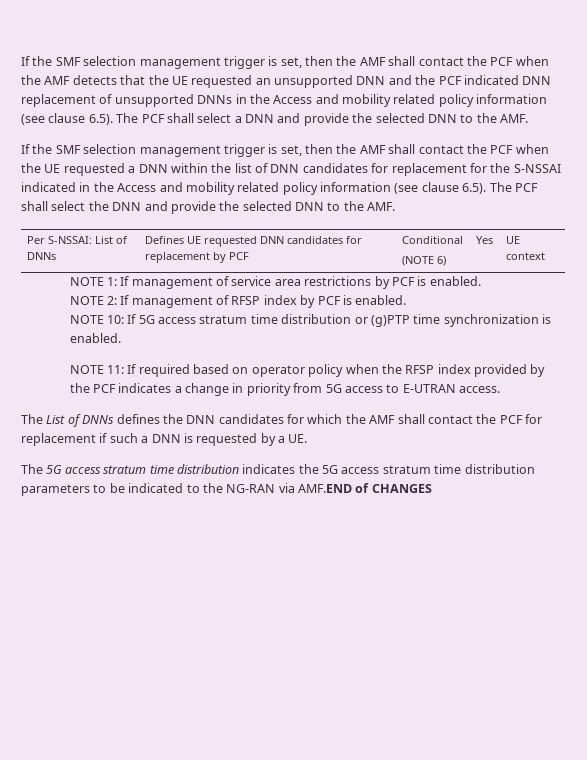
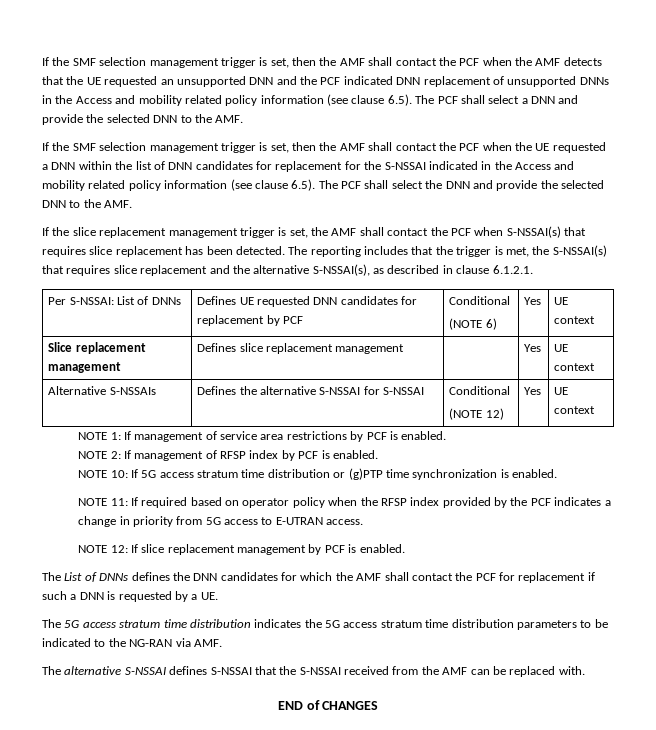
(396, 206) none -> [42,226,586,238] [42,245,607,257] [42,264,533,276] // If the slice replacement management trigger is set, the AMF shall contact the PCF when S-NSSAI(s) that requires slice replacement has been detected. The reporting includes that the trigger is met, the S-NSSAI(s) that requires slice replacement and the alternative S-NSSAI(s), as described in clause 6.1.2.1.
(546, 256) none -> [48,342,146,354] [48,362,122,373] [197,343,405,354] [524,344,542,352] [554,344,569,352] [554,363,596,371] [48,386,156,395] [197,386,425,395] [449,386,511,395] [449,408,504,420] [524,387,542,395] [554,387,569,395] [554,406,596,414] // Slice replacement management | Defines slice replacement management | | Yes | UE context // Alternative S-NSSAIs | Defines the alternative S-NSSAI for S-NSSAI | Conditional // (NOTE 12) | Yes | UE context
(501, 389) none -> [78,544,405,555] // NOTE 12: If slice replacement management by PCF is enabled.
[298,484,352,493] AMF.END -> [193,639,222,647] [42,666,585,677] [277,701,303,710] AMF. // The alternative S-NSSAI defines S-NSSAI that the S-NSSAI received from the AMF can be replaced with. // END

